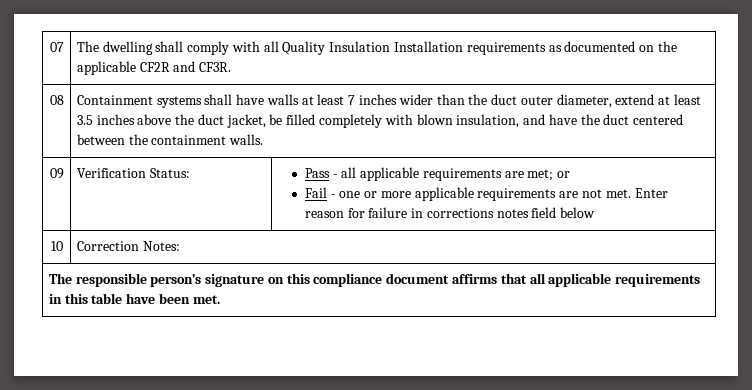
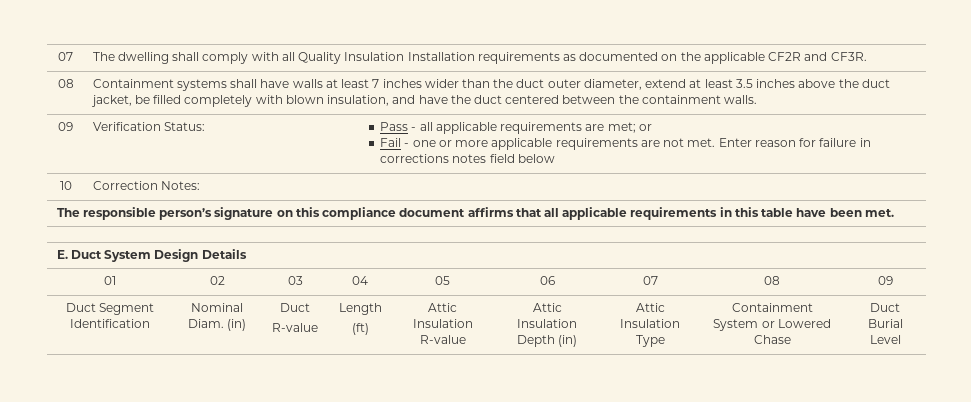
(220, 299) none -> [56,249,247,262] [104,276,116,285] [209,276,225,285] [287,276,303,285] [352,276,368,285] [435,276,450,285] [539,276,555,285] [642,276,658,285] [764,276,780,285] [877,276,893,285] [65,303,155,315] [70,319,150,328] [191,303,243,312] [187,319,247,331] [280,303,310,312] [272,323,318,332] [338,303,382,315] [351,323,369,335] [428,303,457,312] [412,319,473,328] [419,335,466,344] [532,303,562,312] [517,319,577,328] [516,335,578,347] [635,303,665,312] [620,319,680,328] [635,335,665,347] [731,303,813,312] [713,319,831,331] [753,335,791,344] [870,303,900,312] [867,319,903,328] [869,335,901,344] // E. Duct System Design Details // 01 | 02 | 03 | 04 | 05 | 06 | 07 | 08 | 09 // Duct Segment Identification | Nominal Diam. (in) | Duct // R-value | Length // (ft) | Attic Insulation R-value | Attic Insulation Depth (in) | Attic Insulation Type | Containment System or Lowered Chase | Duct Burial Level

